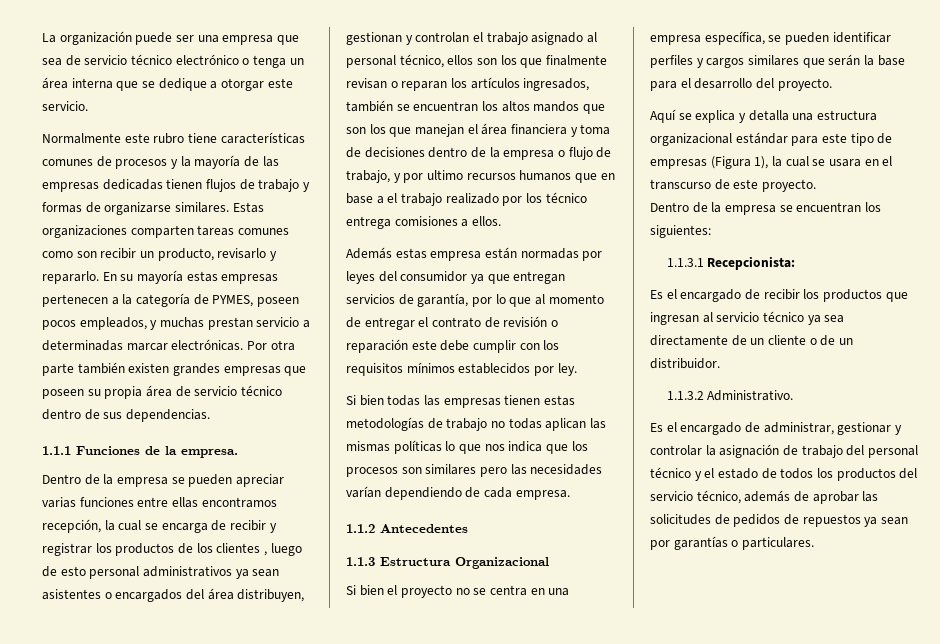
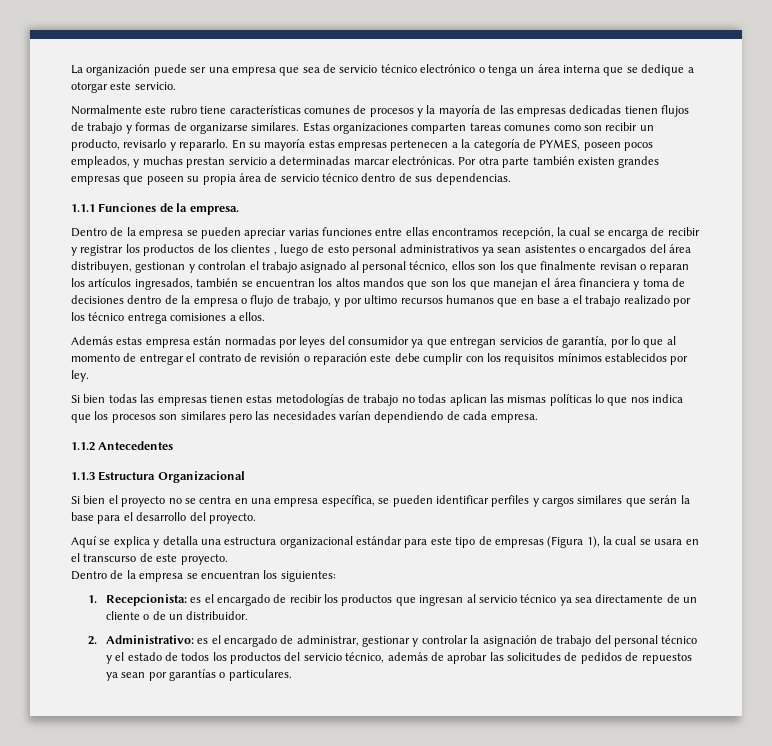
[666,258,704,267] 1.1.3.1 -> [88,595,98,603] 1.
[650,290,663,299] // Es -> [190,597,202,603] es
[666,390,794,401] [650,423,663,432] 1.1.3.2 Administrativo. // Es -> [88,635,209,645] 2. Administrativo: es

